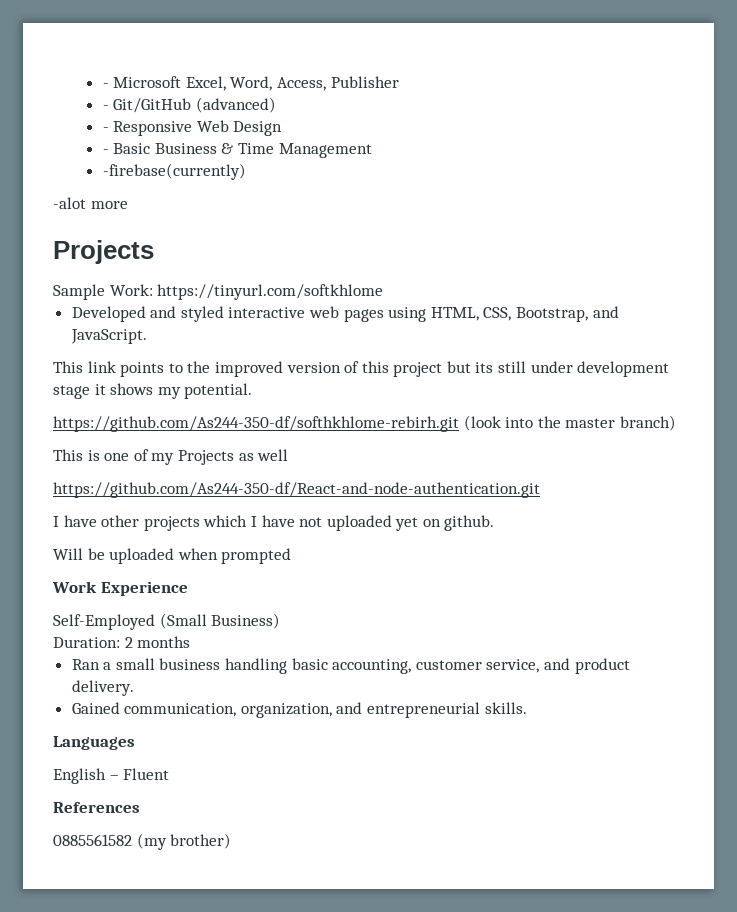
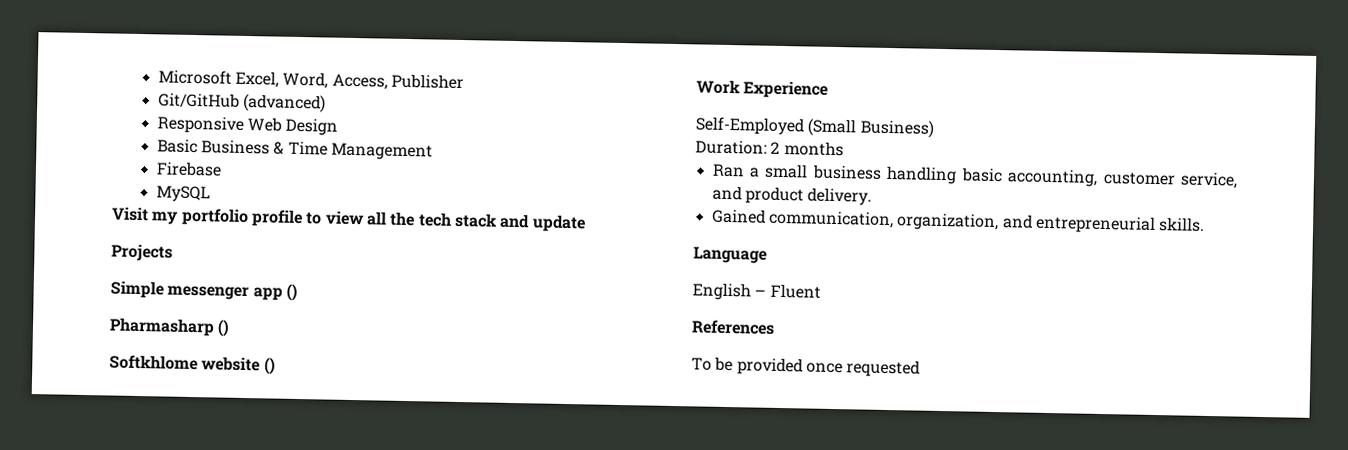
[102,83,109,88] - -> (157, 77) none
[102,105,109,110] - -> (465, 81) none
[102,127,109,132] - -> (327, 103) none
[102,149,109,154] - -> (339, 126) none
[102,163,246,180] [53,197,128,209] [53,240,154,264] [53,284,384,300] [71,306,619,322] [70,329,147,344] [53,361,670,377] [53,383,253,399] [53,415,676,432] [53,449,289,465] [53,482,540,498] [53,515,495,531] [53,548,292,564] -firebase(currently) // -alot more // Projects // Sample Work: https://tinyurl.com/softkhlome // Developed and styled interactive web pages using HTML, CSS, Bootstrap, and JavaScript. // This link points to the improved version of this project but its still under development stage it shows my potential. // https://github.com/As244-350-df/softhkhlome-rebirh.git (look into the master branch) // This is one of my Projects as well // https://github.com/As244-350-df/React-and-node-authentication.git // I have other projects which I have not uploaded yet on github. // Will be uploaded when prompted -> [155,161,222,177] [155,185,210,203] [111,206,586,233] [111,243,173,262] [110,280,298,301] [109,317,231,337] [109,354,276,375] Firebase // MySQL // Visit my portfolio profile to view all the tech stack and update // Projects // Simple messenger app () // Pharmasharp () // Softkhlome website ()
[53,736,135,750] Languages -> [693,246,767,264] Language
[53,833,232,850] 0885561582 (my brother) -> [691,356,921,378] To be provided once requested

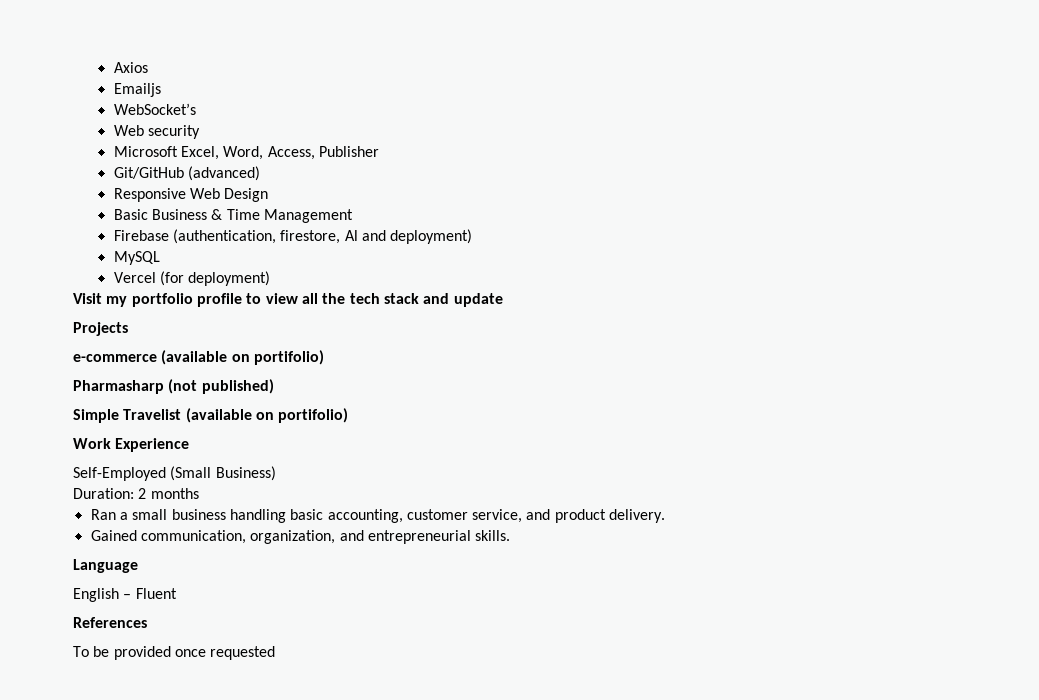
(157, 77) none -> [113,62,148,73] [113,83,161,97] [113,103,196,115] [113,125,200,139] Axios // Emailjs // WebSocket’s // Web security //
[155,185,210,203] // MySQL -> [172,229,473,244] [113,251,160,265] [113,271,271,286] (authentication, firestore, Al and deployment) // MySQL // Vercel (for deployment)
[110,280,298,301] [109,317,231,337] [109,354,276,375] Simple messenger app () // Pharmasharp () // Softkhlome website () -> [73,350,324,365] [73,379,274,394] [73,408,349,423] e-commerce (available on portifolio) // Pharmasharp (not published) // Simple Travelist (available on portifolio)

